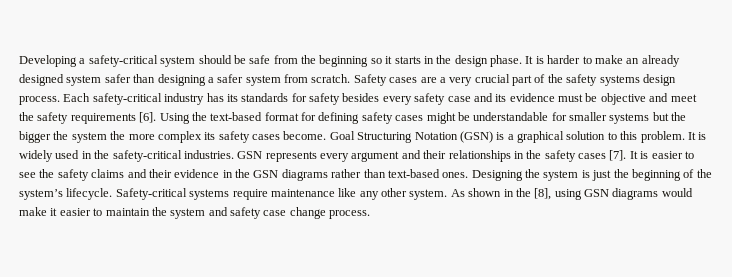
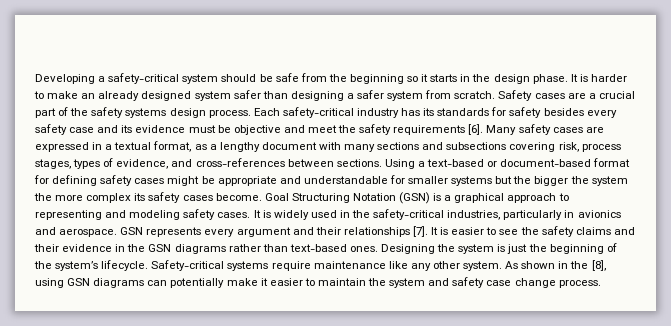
[449,77,473,86] very -> (596, 96) none
[159,112,263,124] Using the text-based -> [486,124,604,135] [35,141,621,152] [35,158,592,169] Many safety cases are expressed in a textual format, as a lengthy document with many sections and subsections covering risk, process stages, types of evidence, and cross-references between sections. Using a text-based or document-based
(470, 116) none -> [217,176,301,186] appropriate and
[566,131,685,143] solution to this problem. -> [507,193,569,203] [35,209,251,220] approach to representing and modeling safety cases.
[183,150,234,159] industries. -> [447,210,621,220] [35,227,118,237] industries, particularly in avionics and aerospace.
[513,150,606,162] in the safety cases -> (410, 232) none
[661,188,693,197] would -> [147,278,225,288] can potentially

